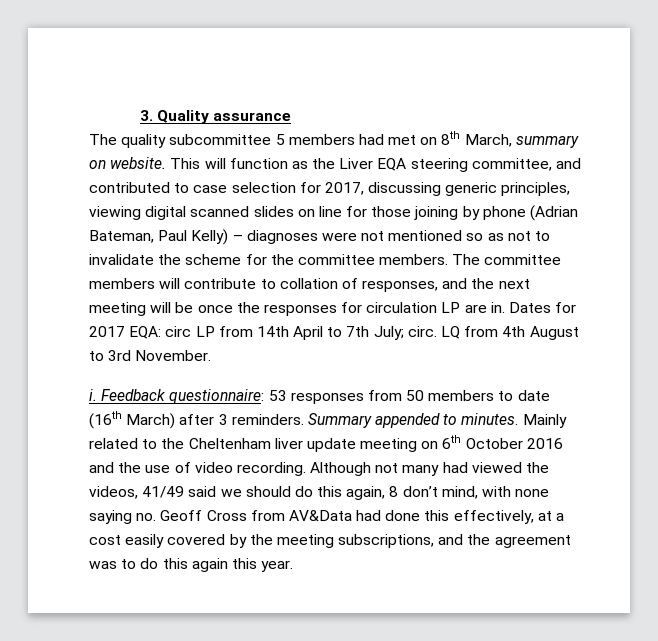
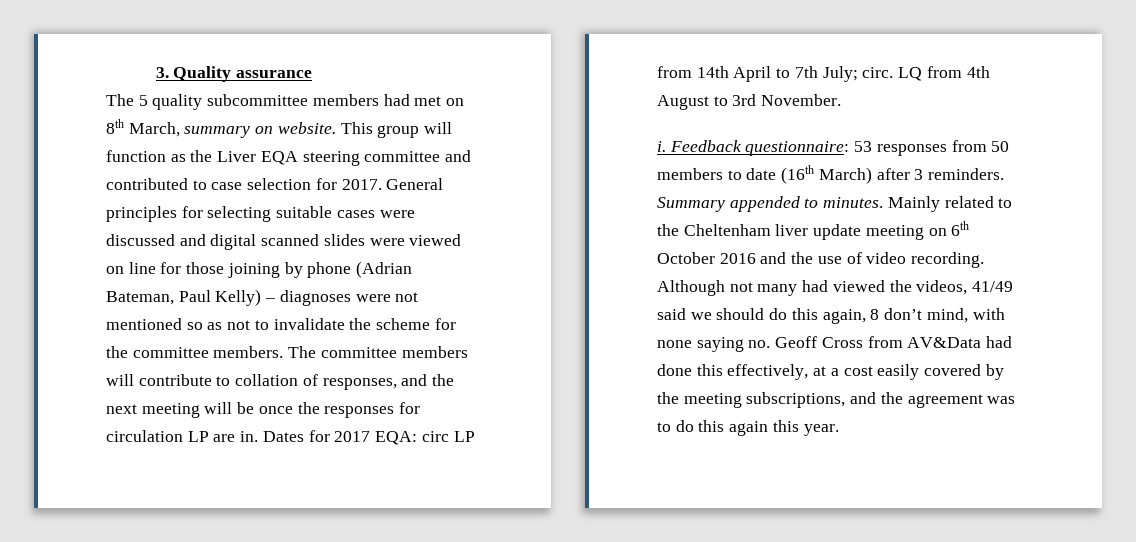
(117, 139) none -> [138,95,148,106] 5
[275,134,285,145] 5 -> (309, 100) none
(201, 163) none -> [377,125,420,138] group
[471,158,552,171] committee, -> [364,151,441,162] committee
[324,182,571,196] [89,206,141,220] 2017, discussing generic principles, viewing -> [341,178,444,190] [106,206,415,222] [106,234,206,246] 2017. General principles for selecting suitable cases were discussed and
(294, 211) none -> [369,234,462,246] were viewed

